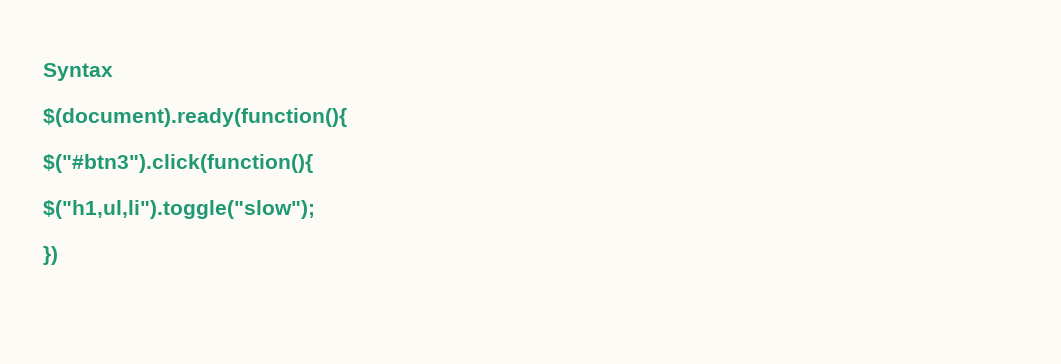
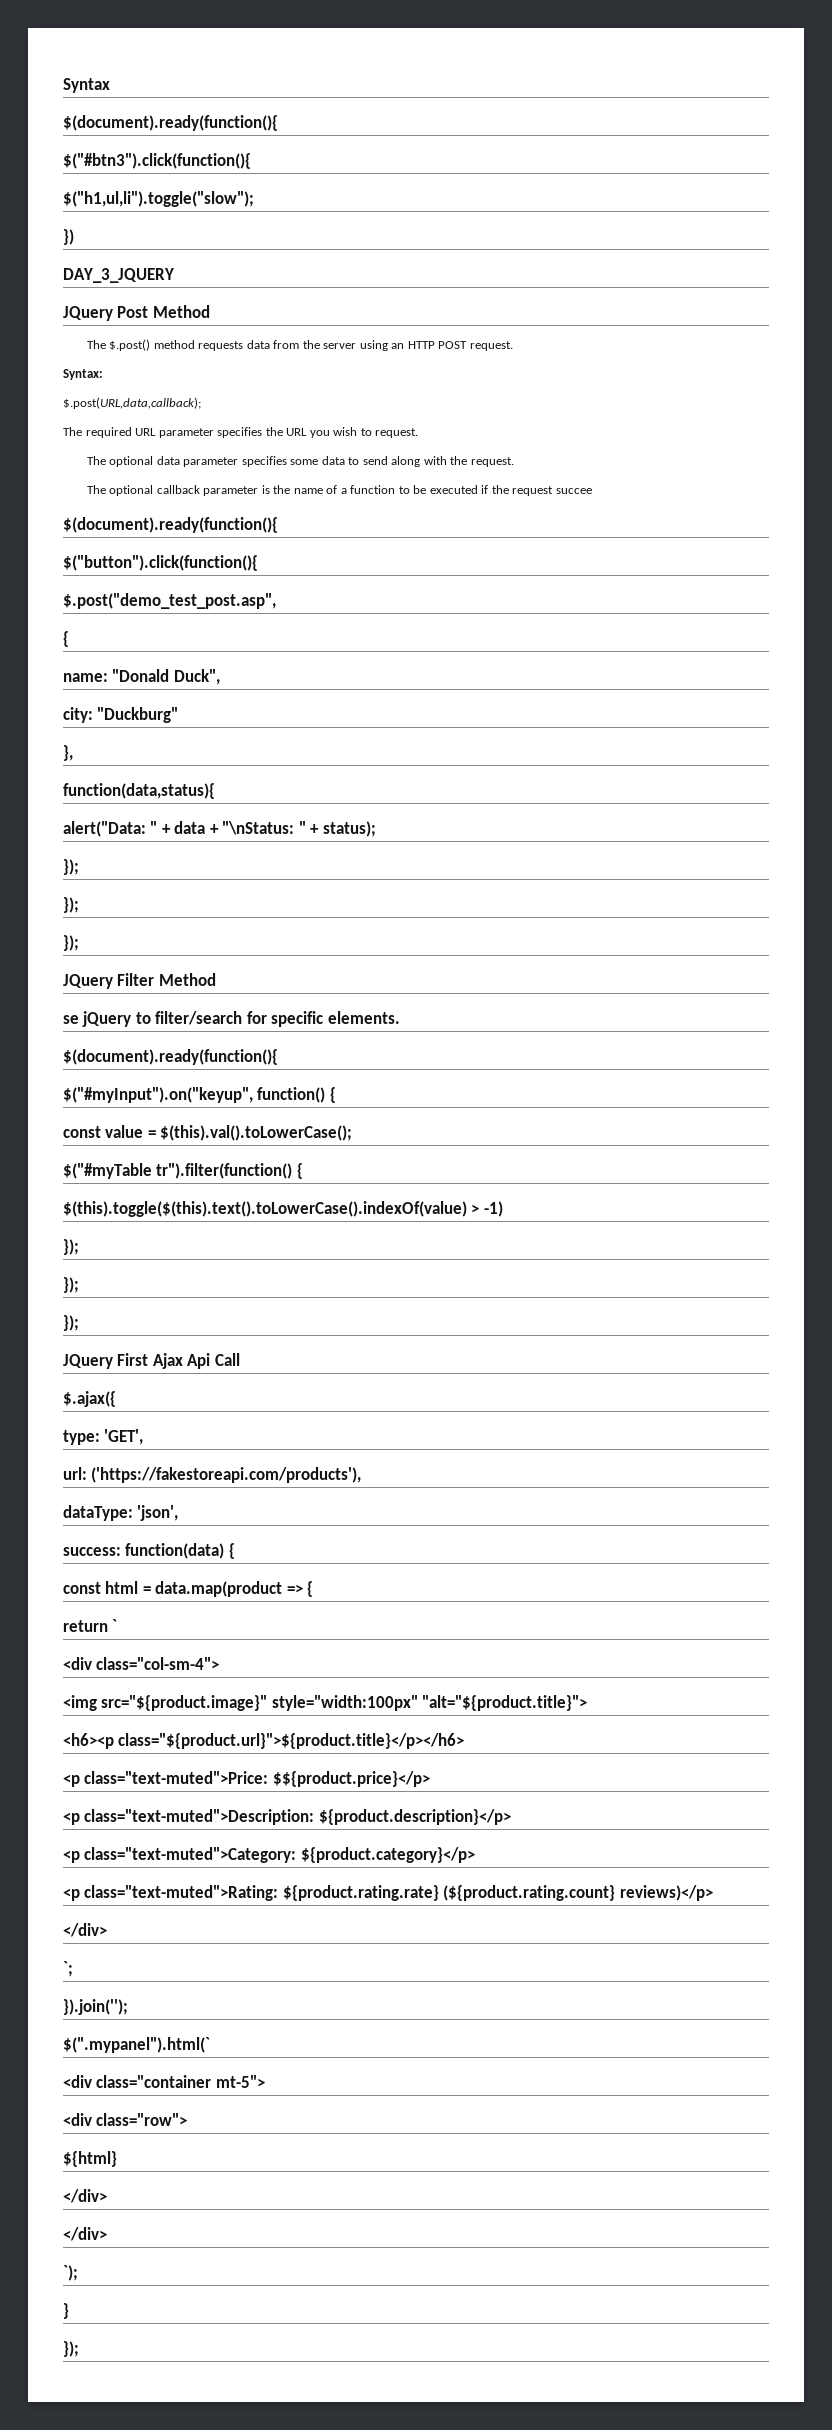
(58, 255) none -> [63,268,174,283] [63,305,210,321] [86,339,513,351] [63,369,103,380] [63,397,201,409] [63,427,419,438] [86,456,514,467] [86,485,592,496] [63,517,278,533] [63,555,258,571] [63,593,276,609] [63,631,69,647] [63,669,220,685] [63,707,179,723] [63,745,73,761] [63,783,215,799] [63,821,376,837] [63,859,79,875] [63,897,79,913] [63,935,79,951] [63,973,216,989] [63,1011,400,1027] [63,1049,278,1065] [63,1087,336,1103] [63,1125,353,1141] [63,1163,303,1179] [63,1201,503,1217] [63,1239,79,1255] [63,1277,79,1293] [63,1315,79,1331] [63,1353,240,1369] [63,1391,116,1407] [63,1429,144,1445] [63,1467,362,1483] [63,1505,179,1521] [63,1543,235,1559] [63,1581,314,1597] [63,1619,118,1632] [63,1657,220,1670] [63,1695,588,1711] [63,1733,465,1749] [63,1771,430,1787] [63,1809,511,1825] [63,1847,475,1863] [63,1885,713,1901] [63,1923,107,1937] [63,1961,73,1977] [63,1999,128,2015] [63,2037,210,2053] [63,2075,265,2088] [63,2113,188,2126] [63,2151,117,2167] [63,2189,107,2203] [63,2227,107,2241] [63,2265,78,2281] [63,2303,69,2319] [63,2341,79,2357] // DAY_3_JQUERY // JQuery Post Method // The $.post() method requests data from the server using an HTTP POST request. // Syntax: // $.post(URL,data,callback); // The required URL parameter specifies the URL you wish to request. // The optional data parameter specifies some data to send along with the request. // The optional callback parameter is the name of a function to be executed if the request succee // $(document).ready(function(){ // $("button").click(function(){ // $.post("demo_test_post.asp", // { // name: "Donald Duck", // city: "Duckburg" // }, // function(data,status){ // alert("Data: " + data + "\nStatus: " + status); // }); // }); // }); // JQuery Filter Method // se jQuery to filter/search for specific elements. // $(document).ready(function(){ // $("#myInput").on("keyup", function() { // const value = $(this).val().toLowerCase(); // $("#myTable tr").filter(function() { // $(this).toggle($(this).text().toLowerCase().indexOf(value) > -1) // }); // }); // }); // JQuery First Ajax Api Call // $.ajax({ // type: 'GET', // url: ('https://fakestoreapi.com/products'), // dataType: 'json', // success: function(data) { // const html = data.map(product => { // return ` // <div class="col-sm-4"> // <img src="${product.image}" style="width:100px" "alt="${product.title}"> // <h6><p class="${product.url}">${product.title}</p></h6> // <p class="text-muted">Price: $${product.price}</p> // <p class="text-muted">Description: ${product.description}</p> // <p class="text-muted">Category: ${product.category}</p> // <p class="text-muted">Rating: ${product.rating.rate} (${product.rating.count} reviews)</p> // </div> // `; // }).join(''); // $(".mypanel").html(` // <div class="container mt-5"> // <div class="row"> // ${html} // </div> // </div> // `); // } // });

